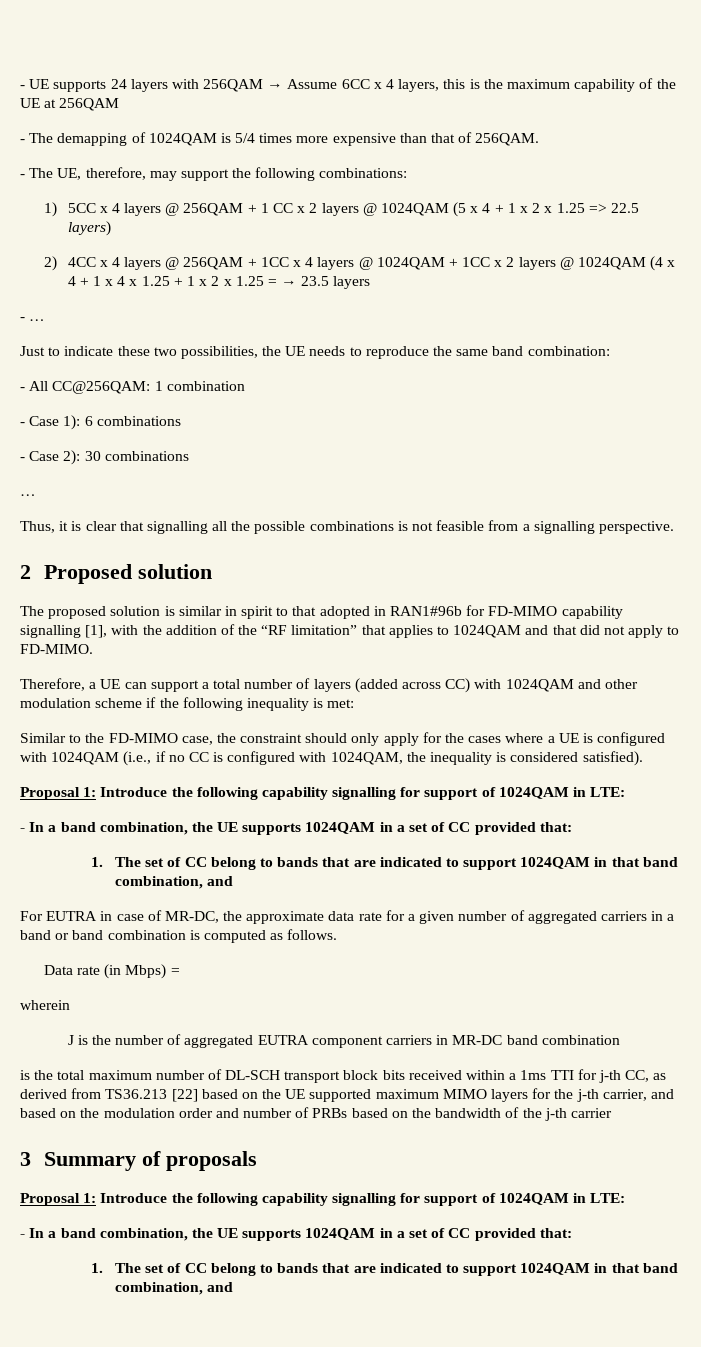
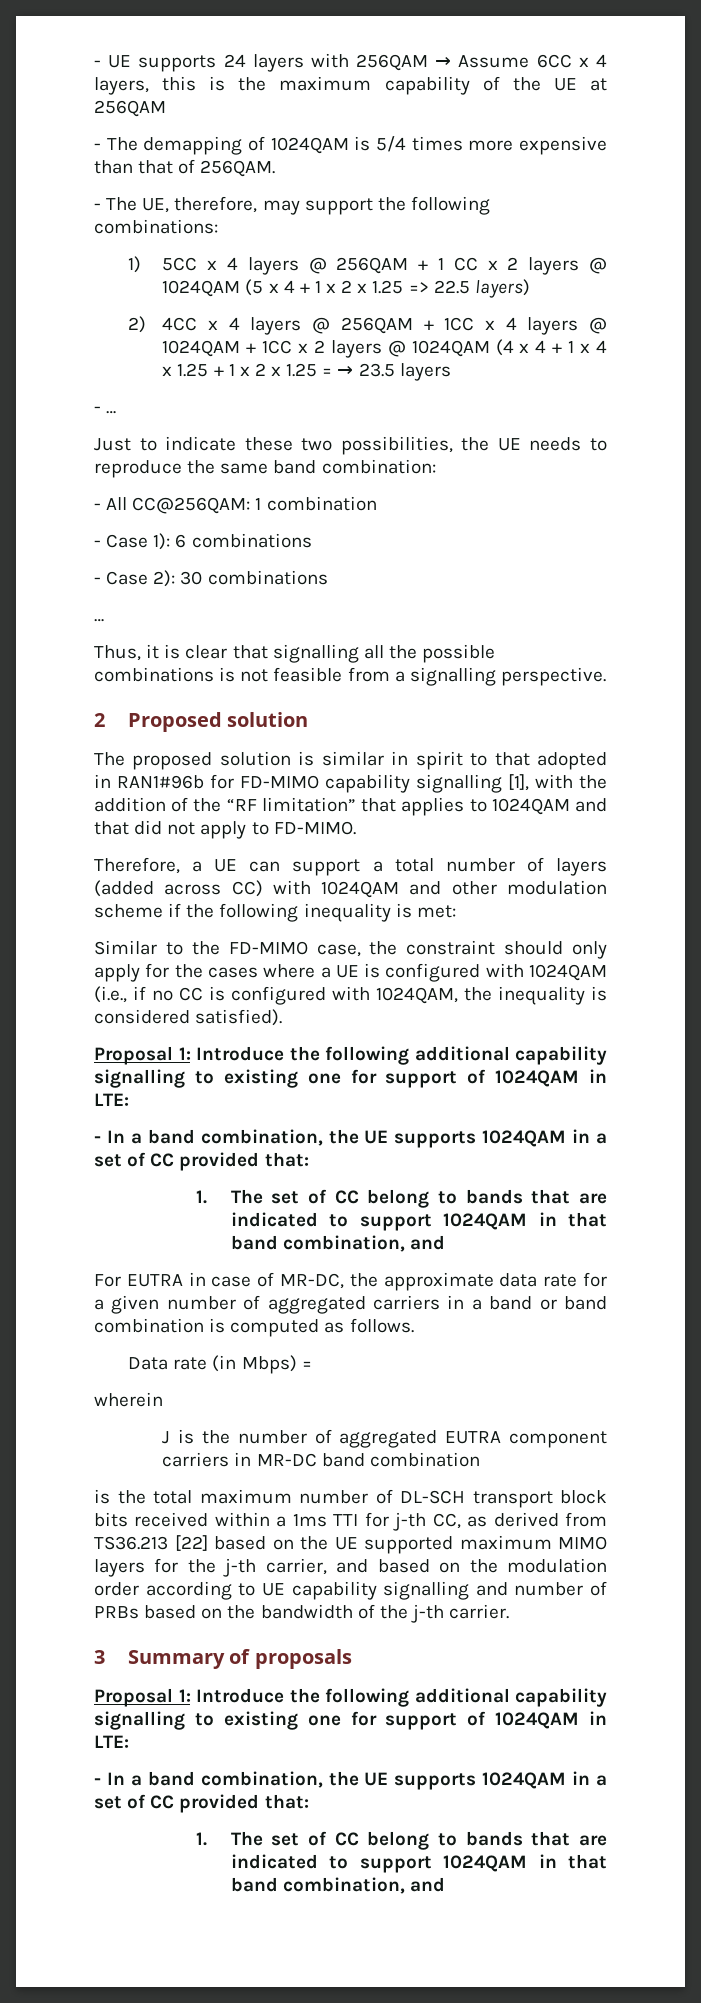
[261,787,397,800] capability signalling -> [414,1046,607,1065] [94,1069,341,1088] additional capability signalling to existing one
(213, 1113) none -> [145,1581,470,1600] according to UE capability signalling
[570,1108,612,1118] carrier -> [449,1604,510,1619] carrier.
[261,1193,397,1206] capability signalling -> [414,1688,607,1707] [94,1711,341,1730] additional capability signalling to existing one

